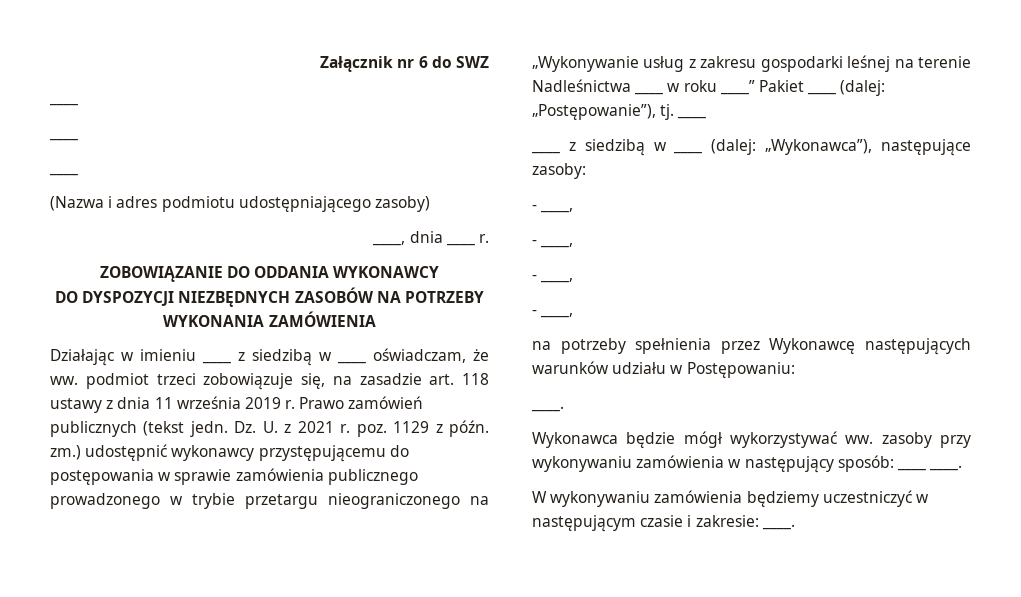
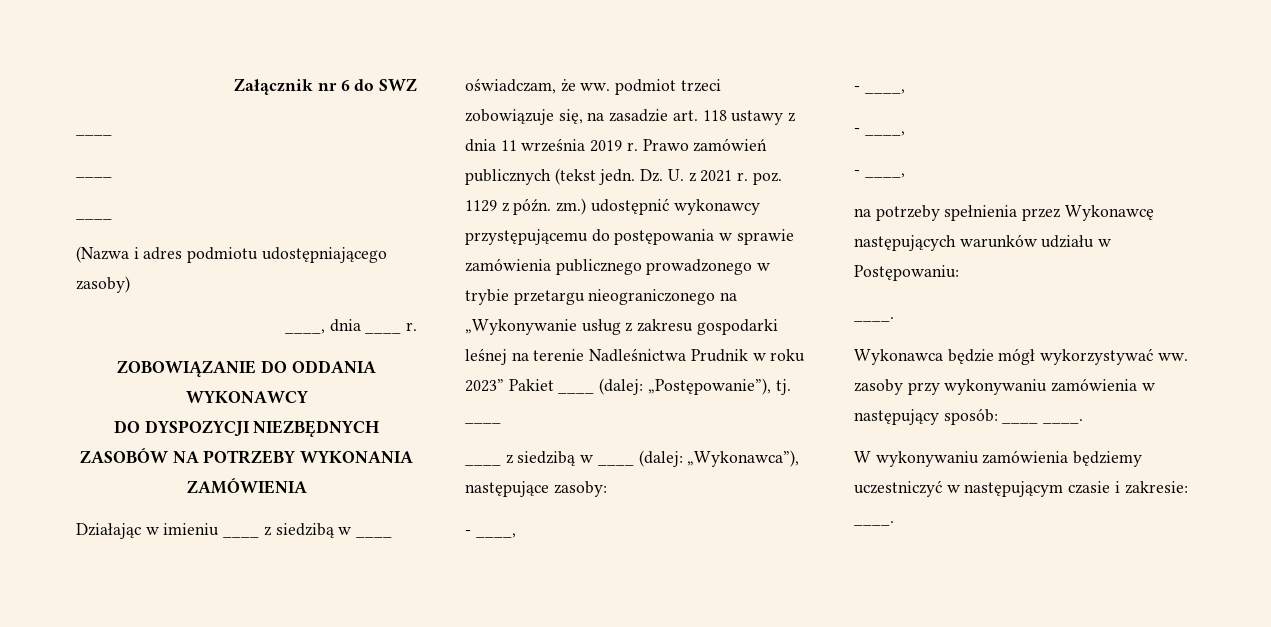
[634,92,664,95] ____ -> [690,349,748,362] Prudnik
[719,80,755,95] ____” -> [465,379,504,392] 2023”

